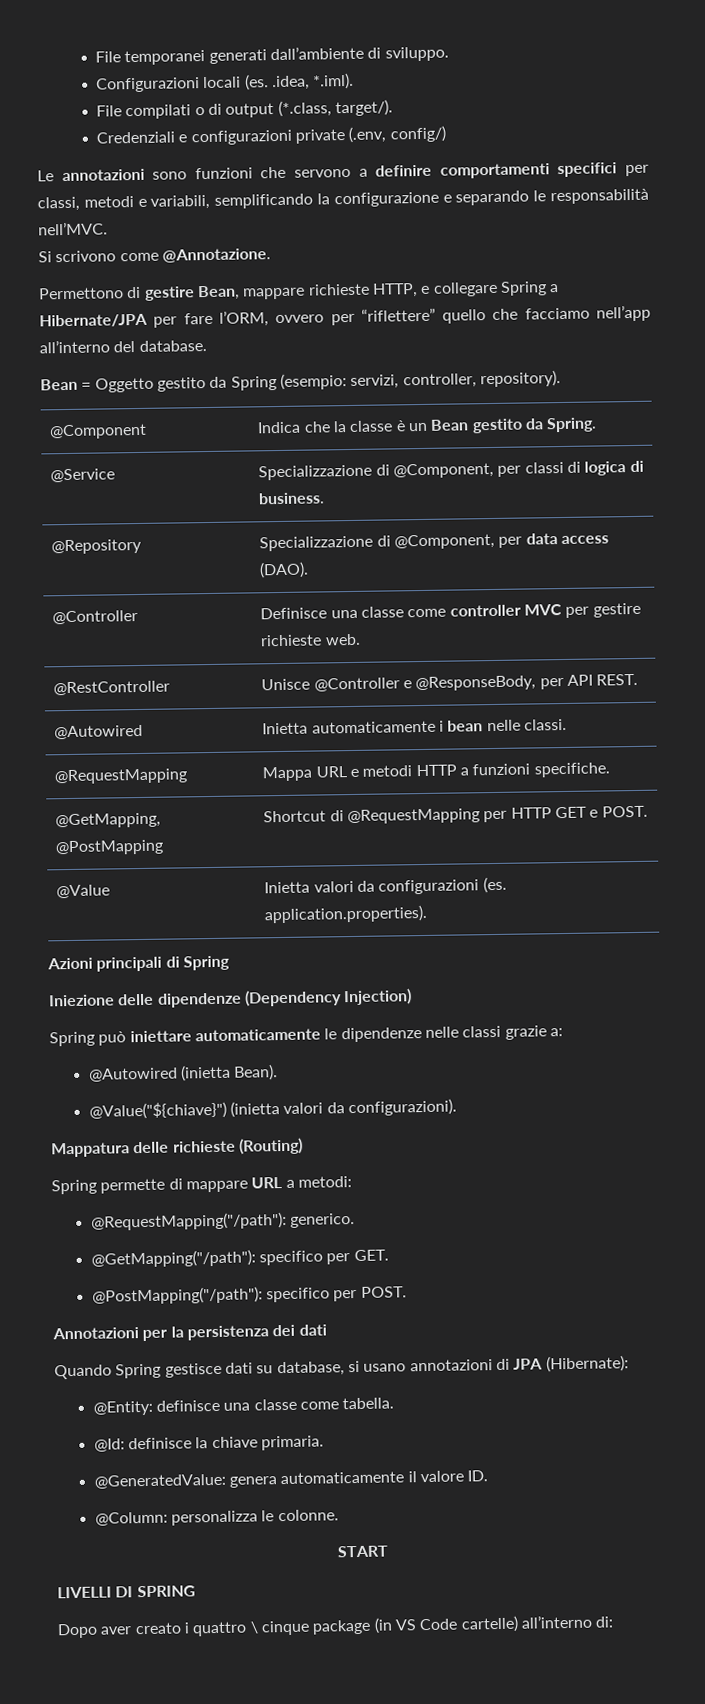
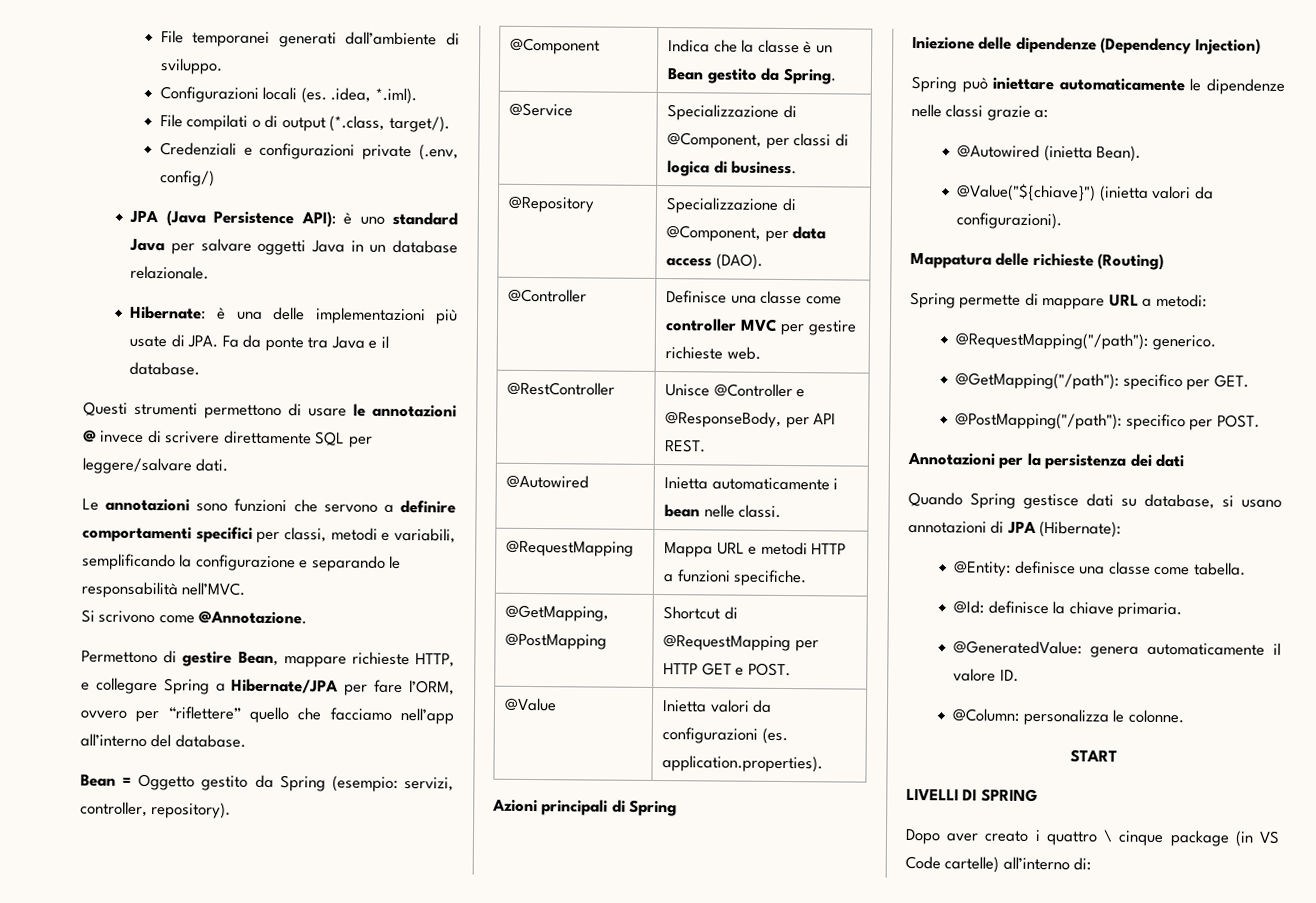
(446, 134) none -> [129,210,458,228] [129,238,458,256] [130,265,210,280] [130,305,458,325] [129,334,389,352] [129,361,201,376] [83,401,457,420] [83,429,373,448] [82,457,229,475] // JPA (Java Persistence API): è uno standard Java per salvare oggetti Java in un database relazionale. // Hibernate: è una delle implementazioni più usate di JPA. Fa da ponte tra Java e il database. // Questi strumenti permettono di usare le annotazioni @ invece di scrivere direttamente SQL per leggere/salvare dati.

